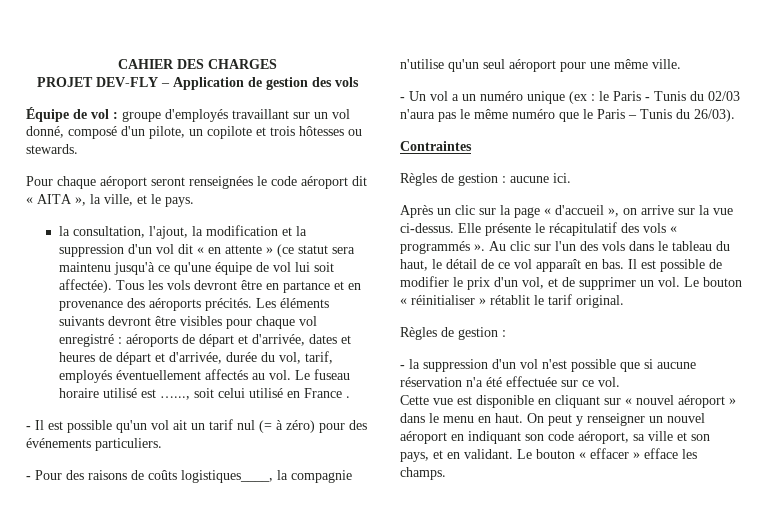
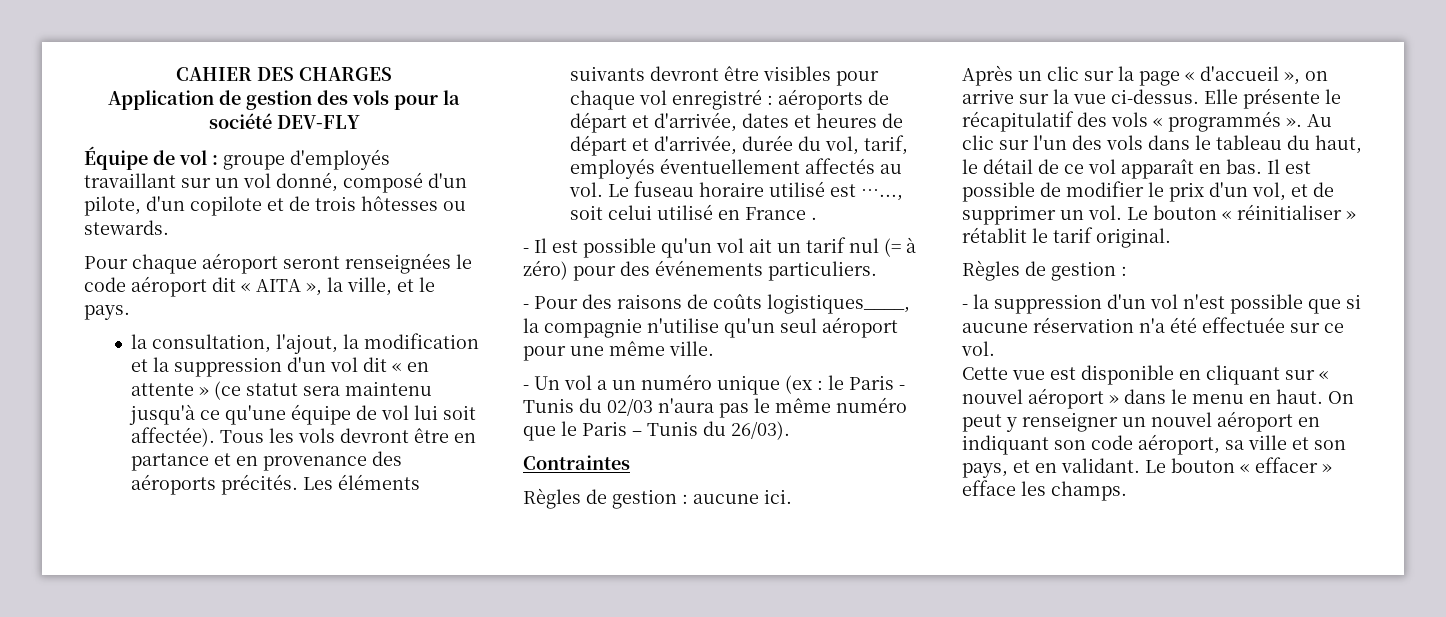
[36,77,170,87] PROJET DEV-FLY – -> (392, 74) none
(359, 82) none -> [394,90,460,110] [208,113,360,129] pour la société DEV-FLY
[189,129,203,136] un -> [146,196,185,211] d'un
(266, 131) none -> [289,196,310,211] de

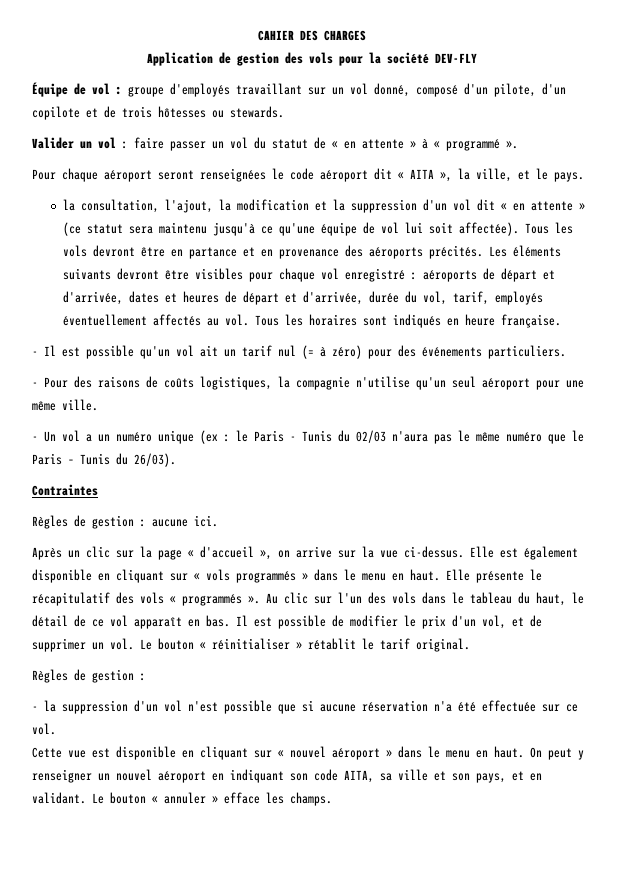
(169, 227) none -> [32,137,518,151] // Valider un vol : faire passer un vol du statut de « en attente » à « programmé ».
[608,181,904,201] [570,204,818,220] Le fuseau horaire utilisé est …..., soit celui utilisé en France . -> [254,314,561,328] Tous les horaires sont indiqués en heure française.
[767,294,910,314] logistiques____, -> [200,376,272,390] logistiques,
(1238, 96) none -> [500,546,578,560] [32,569,470,583] est également disponible en cliquant sur « vols programmés » dans le menu en haut. Elle
[1138,434,1220,455] aéroport, -> [344,770,374,783] AITA,
[1255,457,1318,473] effacer -> [164,792,206,804] annuler

